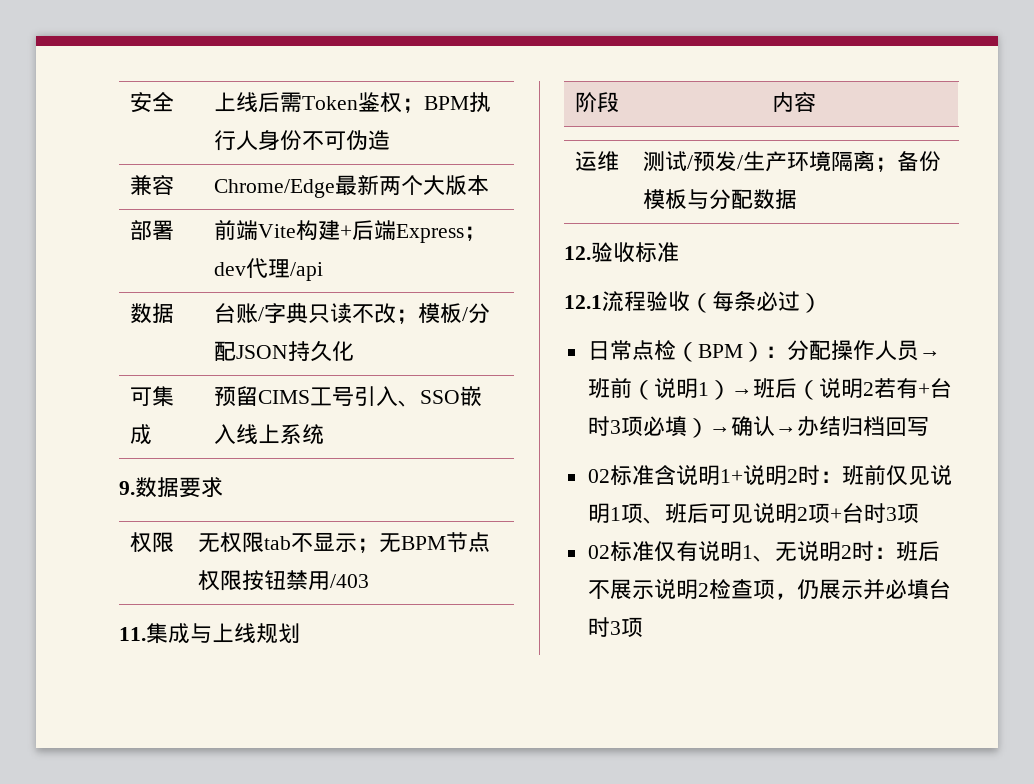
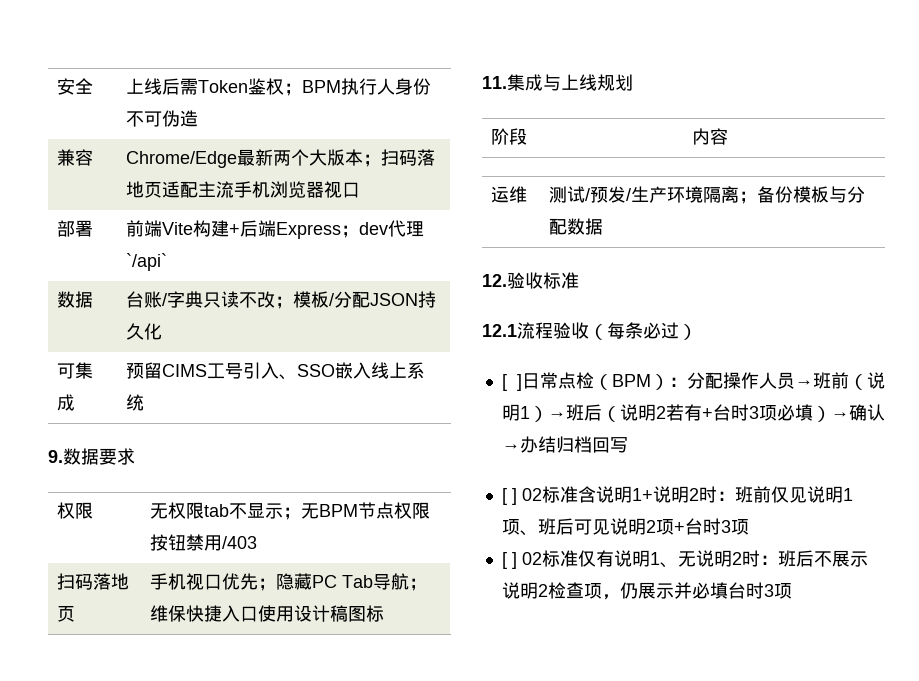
(490, 185) none -> [363,149,436,167] [126,181,361,198] ；扫码落地页适配主流手机浏览器视口
[290,262,324,281] /api -> [126,253,168,271] `/api`
(370, 581) none -> [57,573,130,590] [57,606,76,622] [150,573,428,591] [150,605,385,622] // 扫码落地页 | 手机视口优先；隐藏PC Tab导航；维保快捷入口使用设计稿图标
(822, 303) none -> [501,374,522,391] [ ]
(929, 426) none -> [501,488,517,505] [ ]
(919, 513) none -> [501,552,517,569] [ ]

